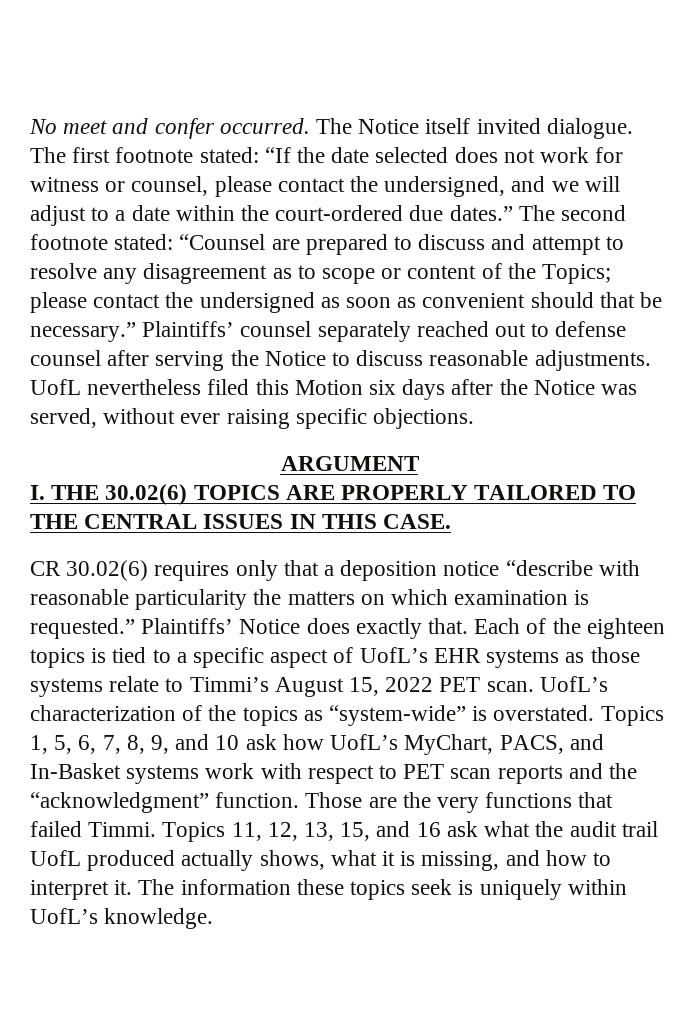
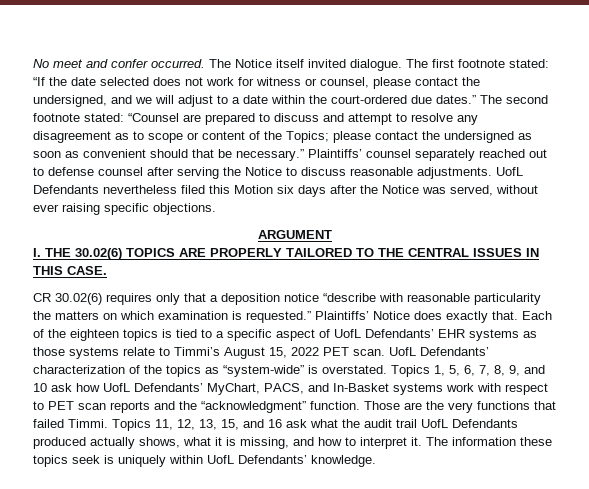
(81, 387) none -> [33,185,99,194] Defendants
[359,647,428,663] UofL’s -> [334,329,434,338] UofL Defendants’
[539,676,608,692] UofL’s -> [389,347,489,356] UofL Defendants’
[330,734,399,750] UofL’s -> [103,383,203,392] UofL Defendants’
(81, 858) none -> [452,419,518,428] Defendants
[30,908,98,924] UofL’s -> [207,455,307,464] UofL Defendants’

